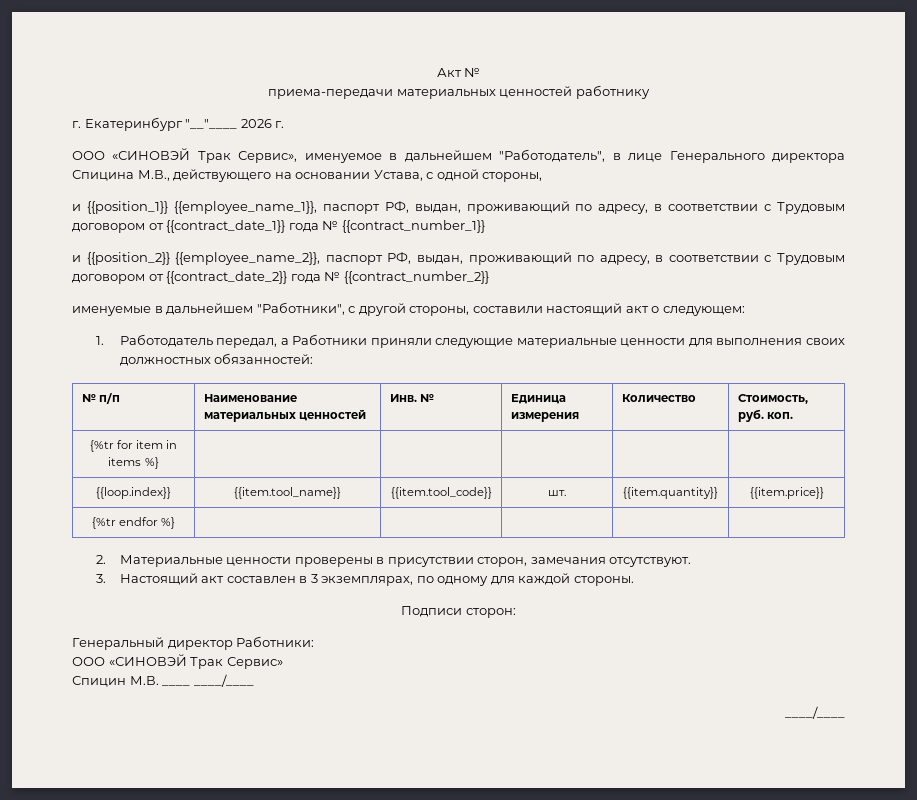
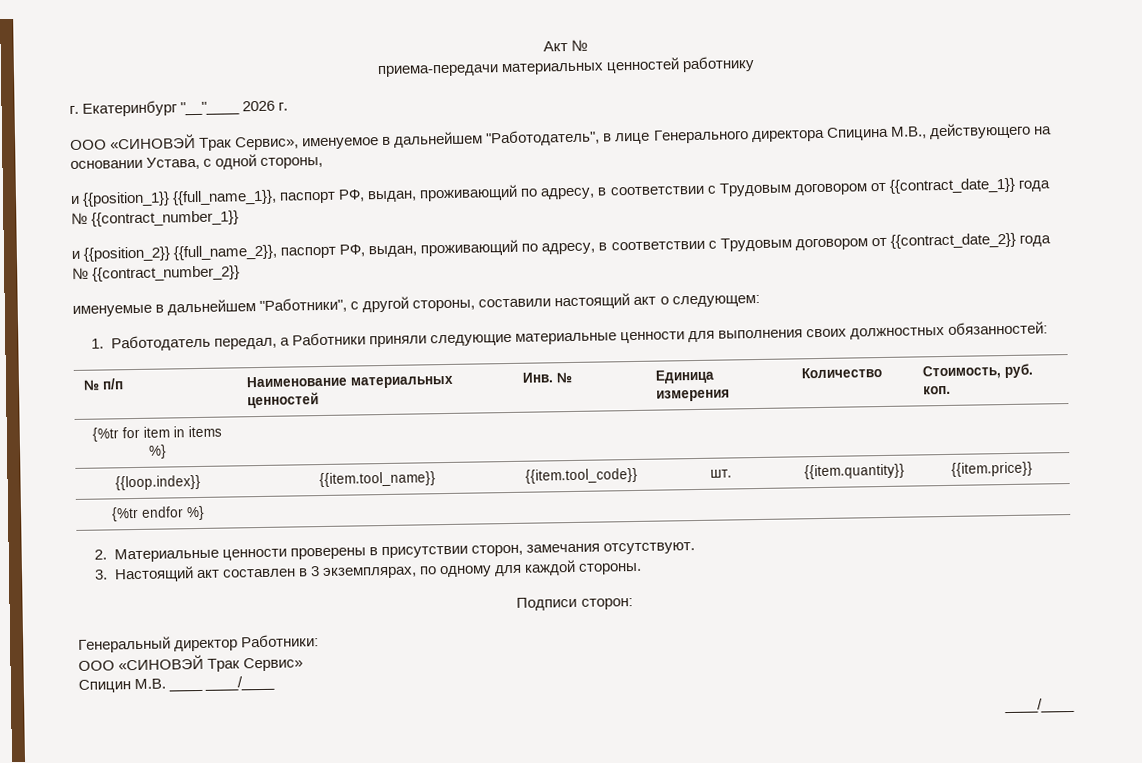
[173,201,317,214] {{employee_name_1}}, -> [172,189,278,206] {{full_name_1}},
[175,252,321,265] {{employee_name_2}}, -> [173,244,278,261] {{full_name_2}},

